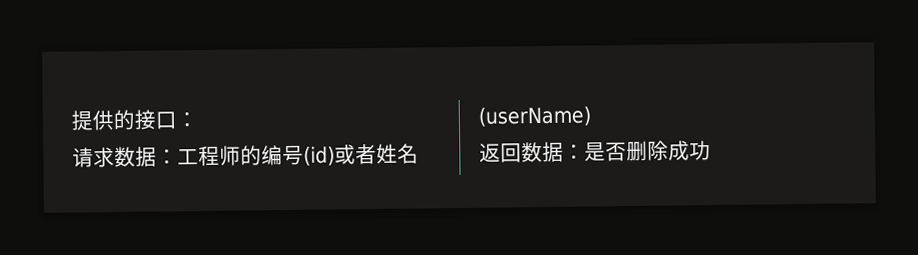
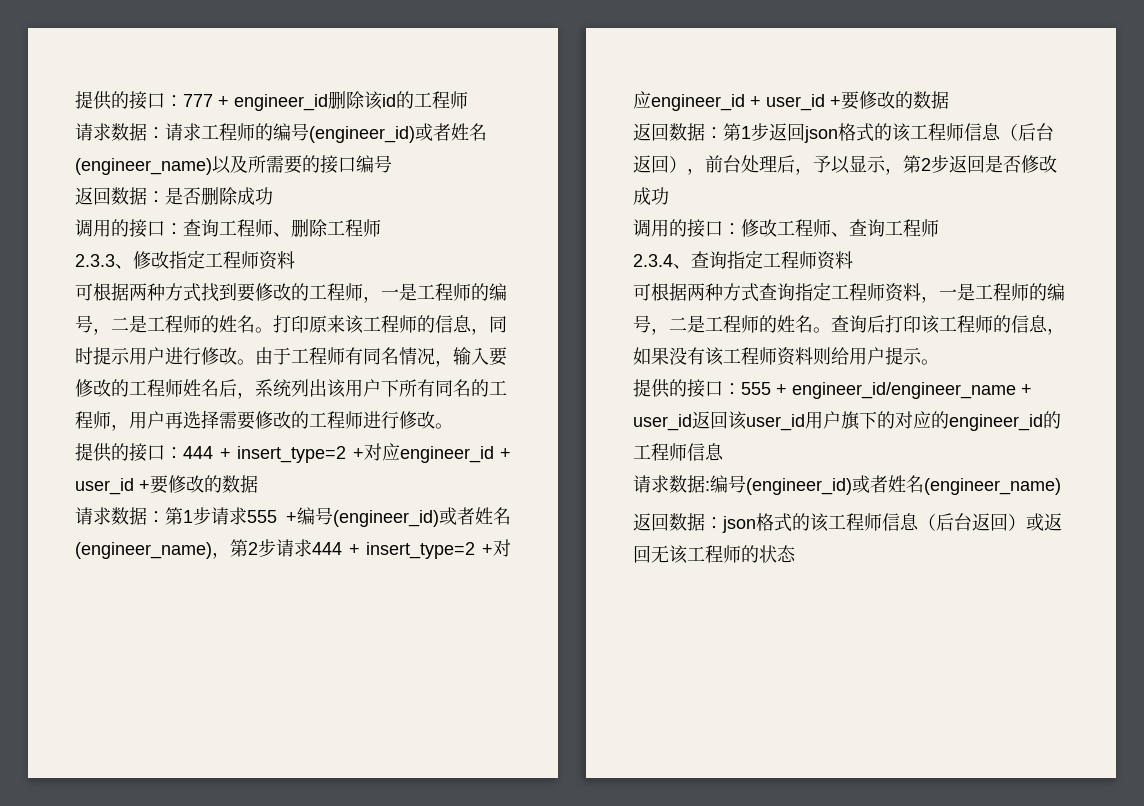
[71,109,198,131] [72,143,419,168] [478,106,591,127] 提供的接口： // 请求数据：工程师的编号(id)或者姓名(userName) -> [75,91,468,111] [75,123,487,143] [75,155,392,175] 提供的接口：777 + engineer_id删除该id的工程师 // 请求数据：请求工程师的编号(engineer_id)或者姓名(engineer_name)以及所需要的接口编号
(711, 150) none -> [75,219,381,238] [75,250,295,270] [75,283,507,303] [75,315,507,335] [75,347,507,367] [75,379,507,399] [75,410,453,431] [75,443,511,463] [75,475,258,495] [75,507,511,527] [75,539,512,559] [633,91,949,111] [633,123,1054,143] [633,155,1057,175] [633,187,669,205] [633,219,939,238] [633,250,853,270] [633,282,1065,303] [633,315,1065,335] [633,347,939,366] [633,379,1032,399] [633,411,1061,431] [633,443,724,461] [633,475,1061,495] [633,513,1062,533] [633,545,796,564] // 调用的接口：查询工程师、删除工程师 // 2.3.3、修改指定工程师资料 // 可根据两种方式找到要修改的工程师，一是工程师的编号，二是工程师的姓名。打印原来该工程师的信息，同时提示用户进行修改。由于工程师有同名情况，输入要修改的工程师姓名后，系统列出该用户下所有同名的工程师，用户再选择需要修改的工程师进行修改。 // 提供的接口：444 + insert_type=2 +对应engineer_id + user_id +要修改的数据 // 请求数据：第1步请求555 +编号(engineer_id)或者姓名(engineer_name)，第2步请求444 + insert_type=2 +对应engineer_id + user_id +要修改的数据 // 返回数据：第1步返回json格式的该工程师信息（后台返回），前台处理后，予以显示，第2步返回是否修改成功 // 调用的接口：修改工程师、查询工程师 // 2.3.4、查询指定工程师资料 // 可根据两种方式查询指定工程师资料，一是工程师的编号，二是工程师的姓名。查询后打印该工程师的信息，如果没有该工程师资料则给用户提示。 // 提供的接口：555 + engineer_id/engineer_name + user_id返回该user_id用户旗下的对应的engineer_id的工程师信息 // 请求数据:编号(engineer_id)或者姓名(engineer_name) // 返回数据：json格式的该工程师信息（后台返回）或返回无该工程师的状态

